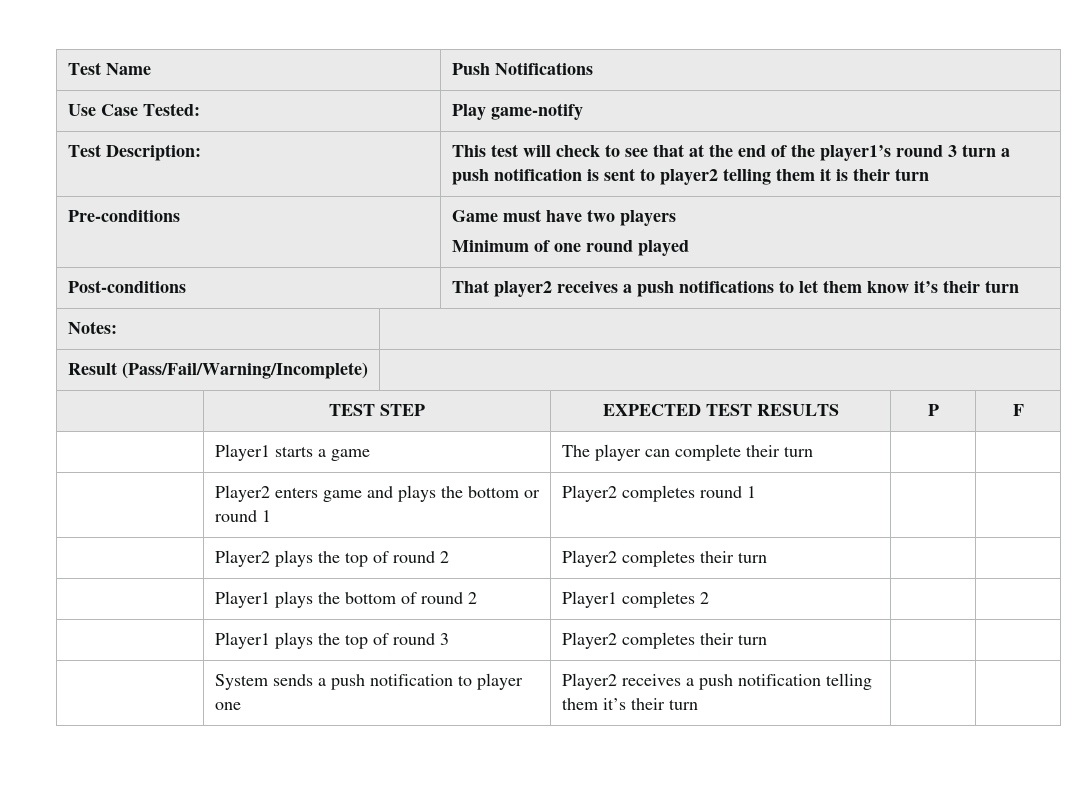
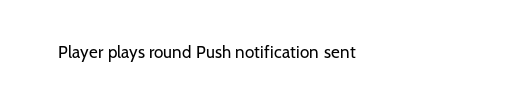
[67,62,151,75] [451,62,593,75] [67,103,200,116] [451,103,583,120] [67,144,201,161] [451,144,1010,161] [451,168,929,185] [67,209,180,222] [451,209,676,226] [451,240,689,256] [67,280,186,293] [451,280,1019,297] [67,321,117,334] [67,362,368,379] [329,404,425,416] [602,404,839,416] [927,404,939,416] [1012,404,1024,416] [214,444,370,461] [561,444,813,461] [214,485,540,502] [214,510,271,522] [561,485,756,502] [214,550,449,567] [561,550,767,567] [214,591,477,608] [561,591,709,608] [214,632,449,649] [561,632,767,649] [214,673,523,690] [214,702,241,710] [561,673,872,690] [561,698,698,710] Test Name | Push Notifications // Use Case Tested: | Play game-notify // Test Description: | This test will check to see that at the end of the player1’s round 3 turn a push notification is sent to player2 telling them it is their turn // Pre-conditions | Game must have two players // Minimum of one round played // Post-conditions | That player2 receives a push notifications to let them know it’s their turn // Notes: | // Result (Pass/Fail/Warning/Incomplete) | // | TEST STEP | EXPECTED TEST RESULTS | P | F // | Player1 starts a game | The player can complete their turn | | // | Player2 enters game and plays the bottom or round 1 | Player2 completes round 1 | | // | Player2 plays the top of round 2 | Player2 completes their turn | | // | Player1 plays the bottom of round 2 | Player1 completes 2 | | // | Player1 plays the top of round 3 | Player2 completes their turn | | // | System sends a push notification to player one | Player2 receives a push notification telling them it’s their turn | | -> [58,45,356,62] Player plays round Push notification sent

